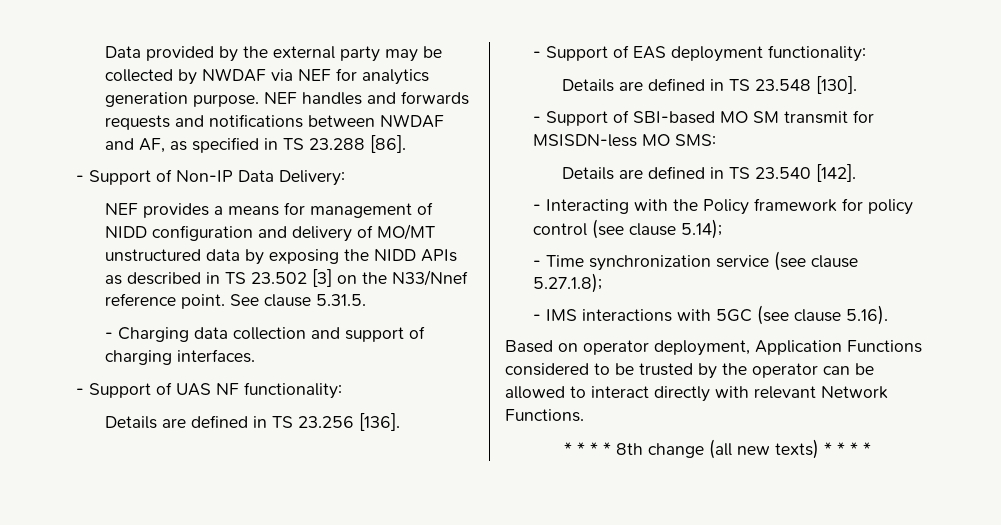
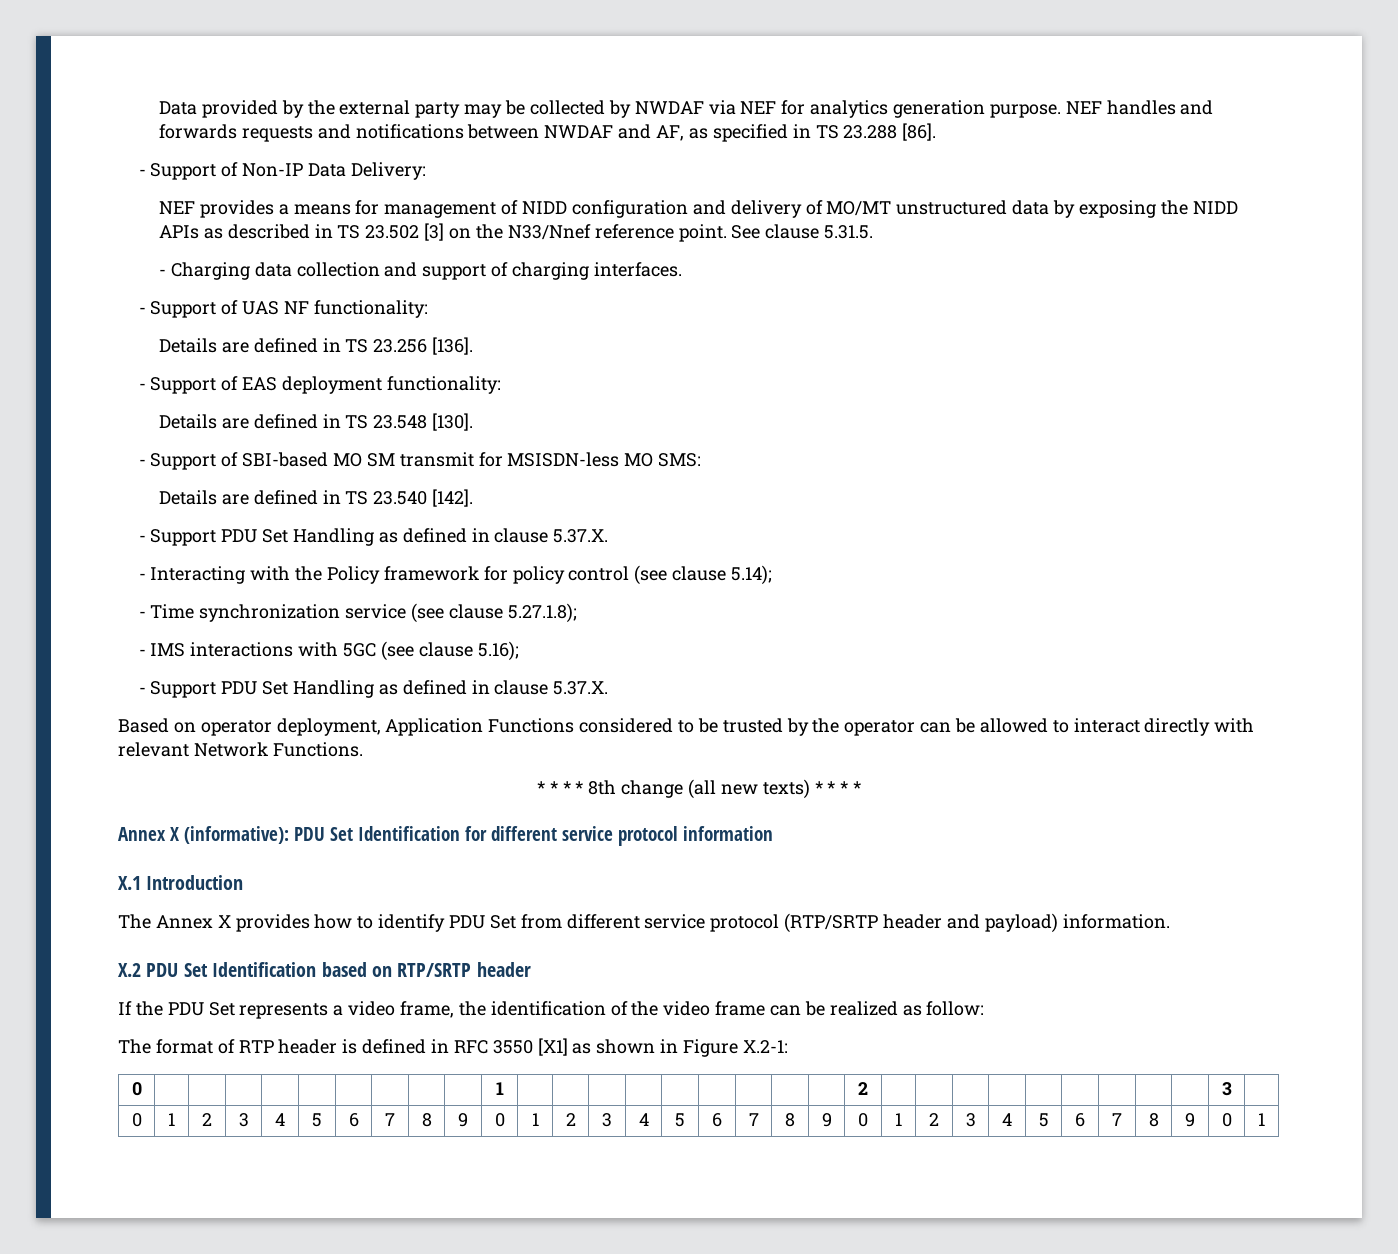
(856, 173) none -> [138,528,609,546] // - Support PDU Set Handling as defined in clause 5.37.X.
[846,305,889,325] 5.16). -> [477,641,519,661] [138,680,609,698] 5.16); // - Support PDU Set Handling as defined in clause 5.37.X.
(871, 448) none -> [118,826,773,846] [118,875,244,890] [118,913,1170,933] [118,962,531,977] [118,1001,985,1019] [118,1038,788,1057] [131,1082,142,1096] [495,1082,504,1095] [858,1082,868,1095] [1221,1082,1232,1096] [131,1113,142,1127] [168,1113,175,1126] [202,1113,212,1126] [238,1113,249,1127] [275,1113,285,1126] [312,1113,322,1127] [348,1113,359,1127] [385,1113,395,1126] [421,1113,432,1127] [458,1113,468,1127] [494,1113,505,1127] [531,1113,539,1126] [565,1113,576,1126] [602,1113,612,1127] [638,1113,649,1126] [675,1113,685,1127] [712,1113,722,1127] [748,1113,759,1126] [785,1113,795,1127] [821,1113,832,1127] [858,1113,868,1127] [895,1113,902,1126] [929,1113,939,1126] [965,1113,976,1127] [1002,1113,1012,1126] [1038,1113,1049,1127] [1075,1113,1085,1127] [1112,1113,1122,1126] [1148,1113,1159,1127] [1185,1113,1195,1127] [1221,1113,1232,1127] [1258,1113,1265,1126] // Annex X (informative): PDU Set Identification for different service protocol information // X.1 Introduction // The Annex X provides how to identify PDU Set from different service protocol (RTP/SRTP header and payload) information. // X.2 PDU Set Identification based on RTP/SRTP header // If the PDU Set represents a video frame, the identification of the video frame can be realized as follow: // The format of RTP header is defined in RFC 3550 [X1] as shown in Figure X.2-1: // 0 | | | | | | | | | | 1 | | | | | | | | | | 2 | | | | | | | | | | 3 | // 0 | 1 | 2 | 3 | 4 | 5 | 6 | 7 | 8 | 9 | 0 | 1 | 2 | 3 | 4 | 5 | 6 | 7 | 8 | 9 | 0 | 1 | 2 | 3 | 4 | 5 | 6 | 7 | 8 | 9 | 0 | 1

